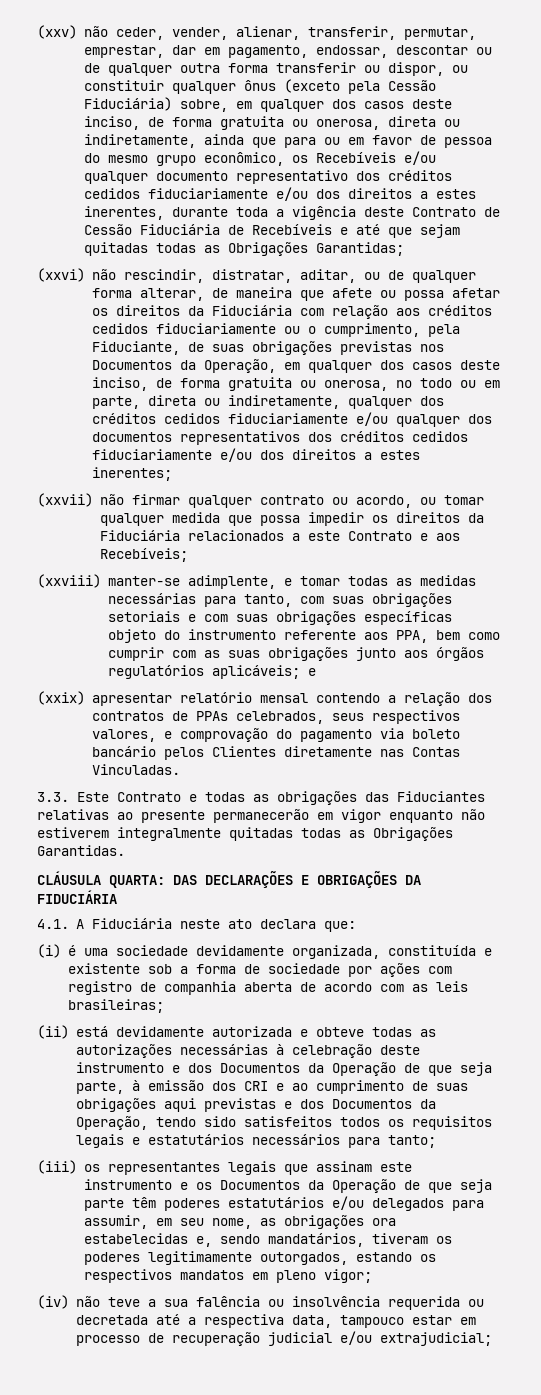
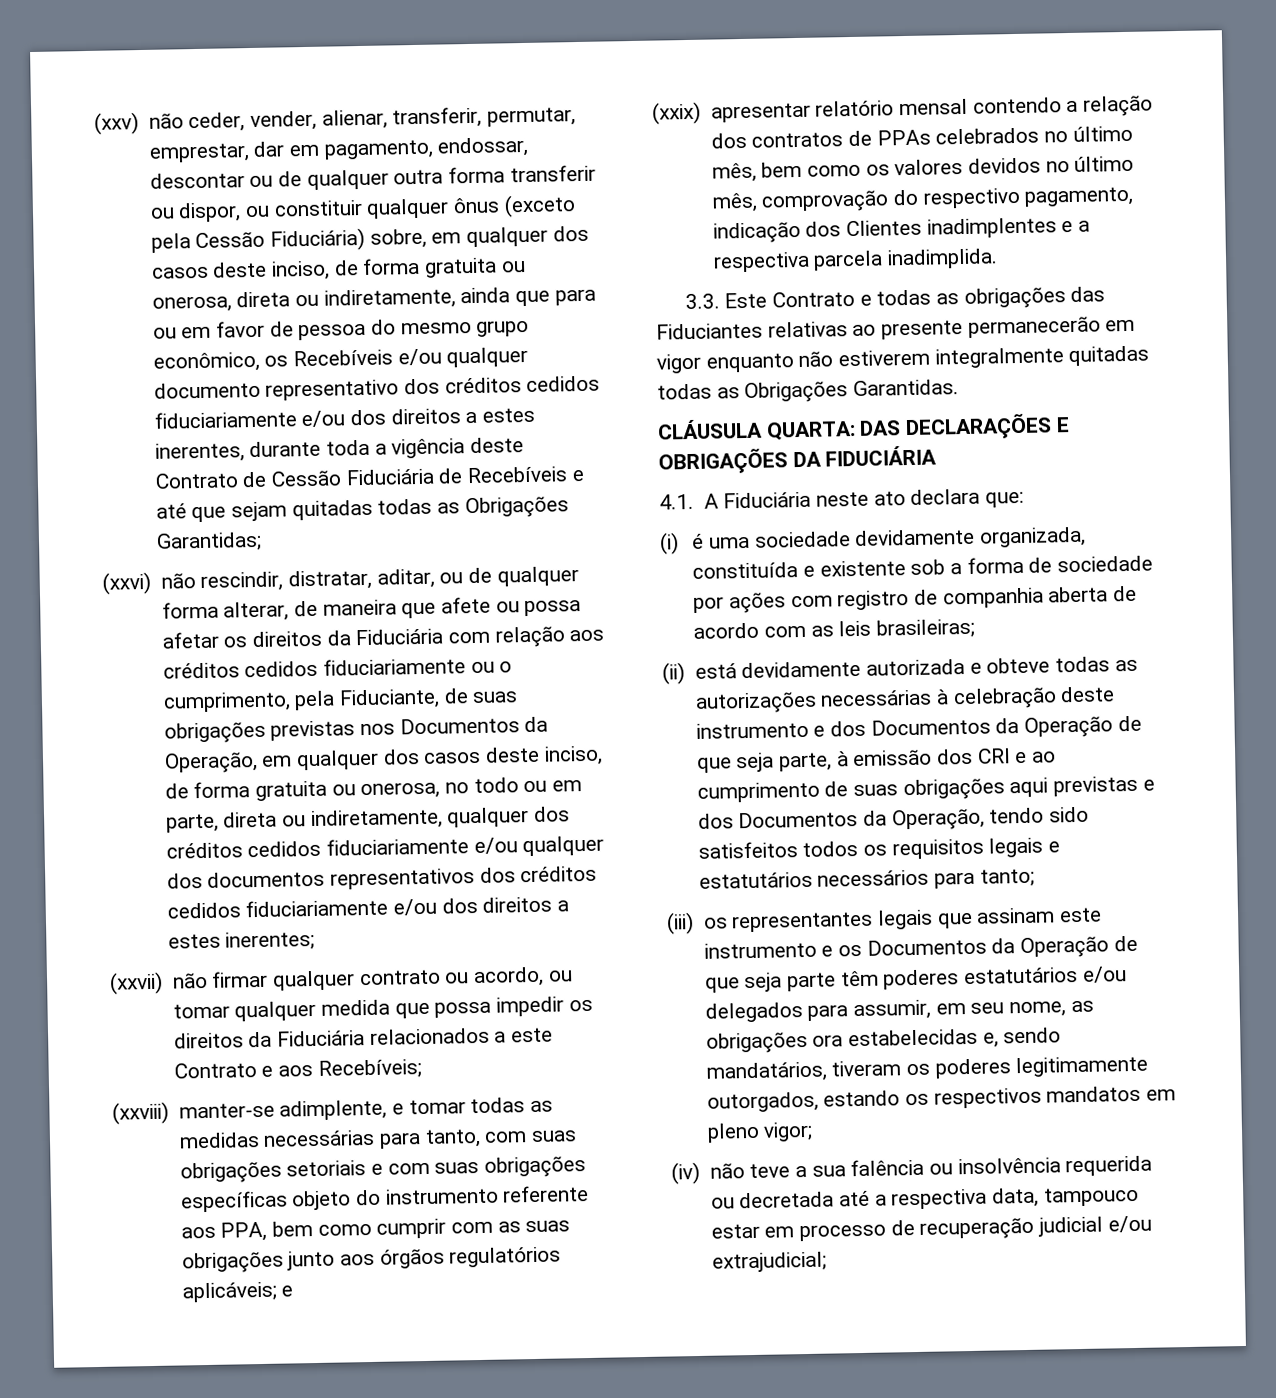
[235,710,460,724] [91,728,460,742] [91,746,460,760] [91,764,180,775] celebrados, seus respectivos valores, e comprovação do pagamento via boleto bancário pelos Clientes diretamente nas Contas Vinculadas. -> [935,125,1133,145] [711,155,1135,183] [711,186,1135,213] [712,217,1090,244] [712,248,998,273] celebrados no último mês, bem como os valores devidos no último mês, comprovação do respectivo pagamento, indicação dos Clientes inadimplentes e a respectiva parcela inadimplida.

